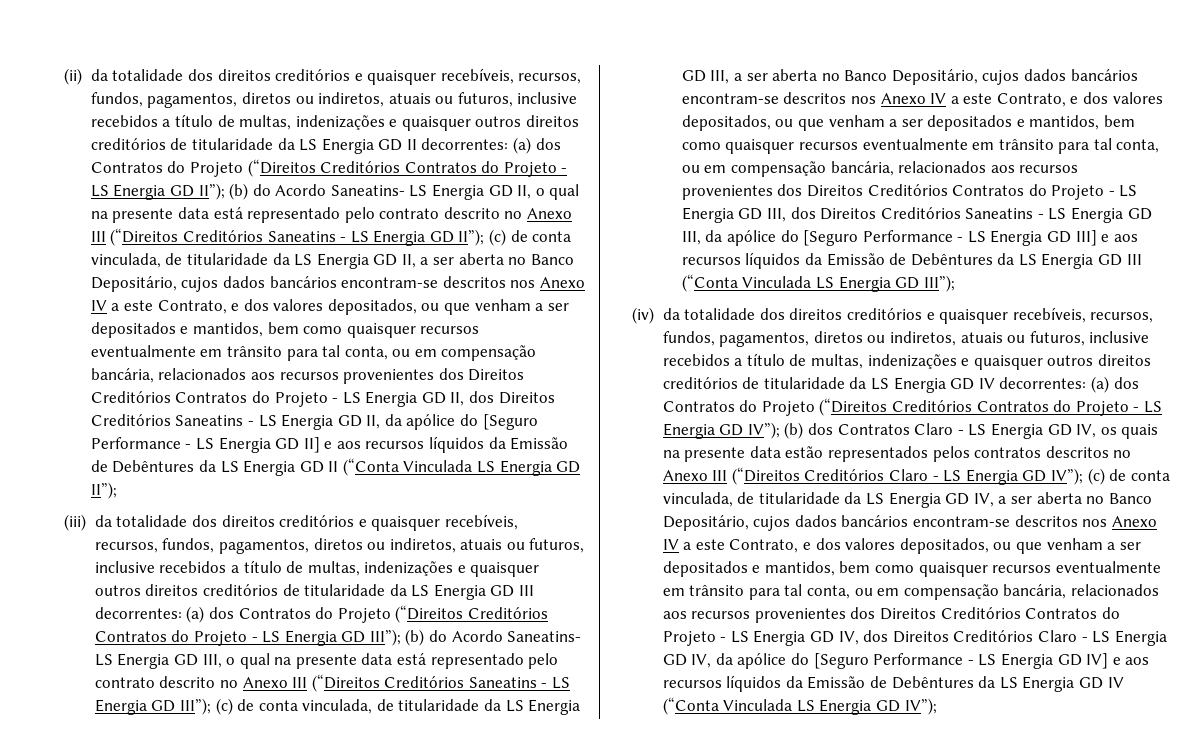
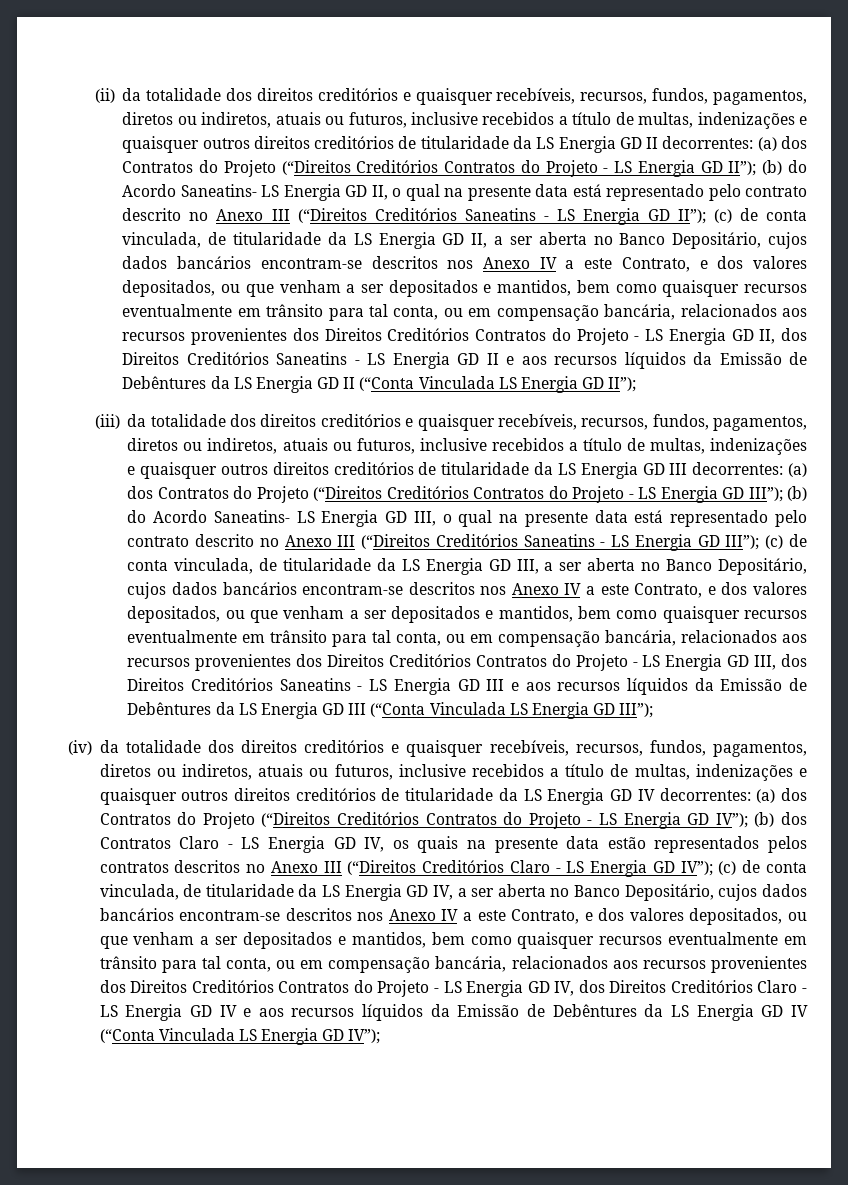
[366,414,538,430] [90,437,320,453] II, da apólice do [Seguro Performance - LS Energia GD II] -> [486,353,499,365] II
[681,230,1097,246] III, da apólice do [Seguro Performance - LS Energia GD III] -> [486,679,505,691] III
[691,653,1109,669] IV, da apólice do [Seguro Performance - LS Energia GD IV] -> [219,1005,237,1017] IV

